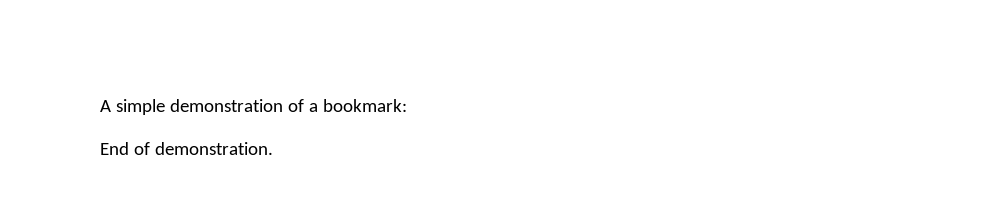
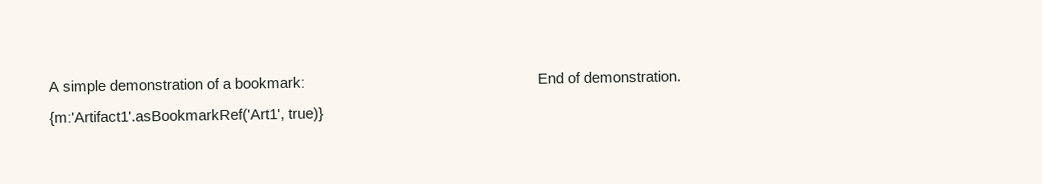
(407, 105) none -> [49,107,325,126] // {m:'Artifact1'.asBookmarkRef('Art1', true)}

